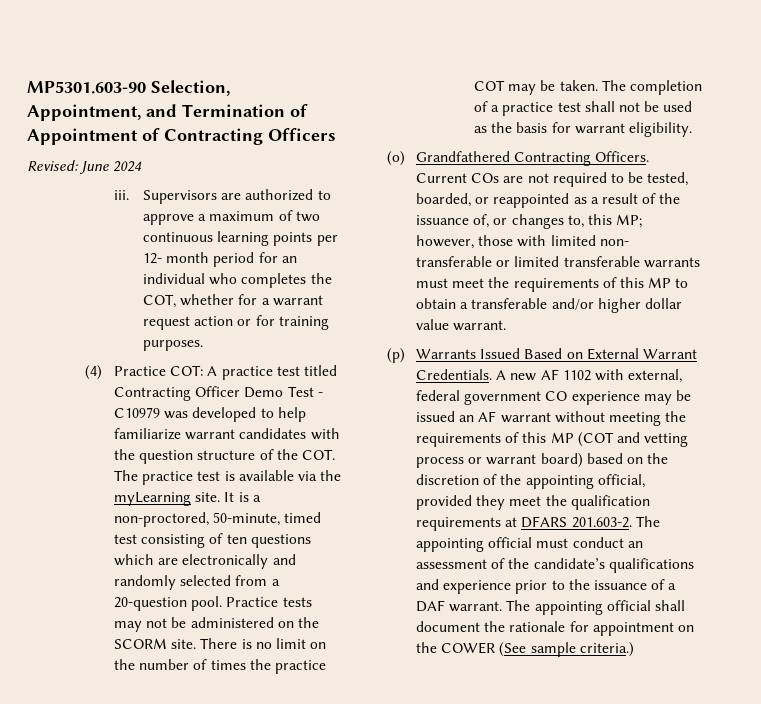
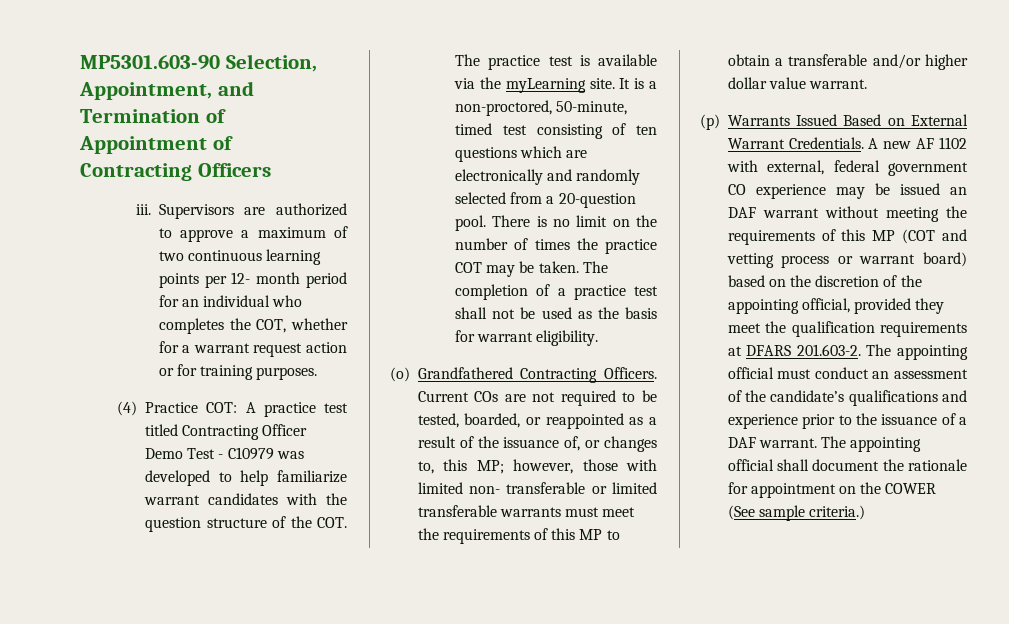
[27,160,143,174] // Revised: June 2024 -> (271, 170) none
[226,597,312,607] [113,617,319,632] [113,638,197,649] Practice tests may not be administered on the SCORM site. -> (487, 223) none
[478,411,497,422] AF -> [727,207,756,218] DAF

